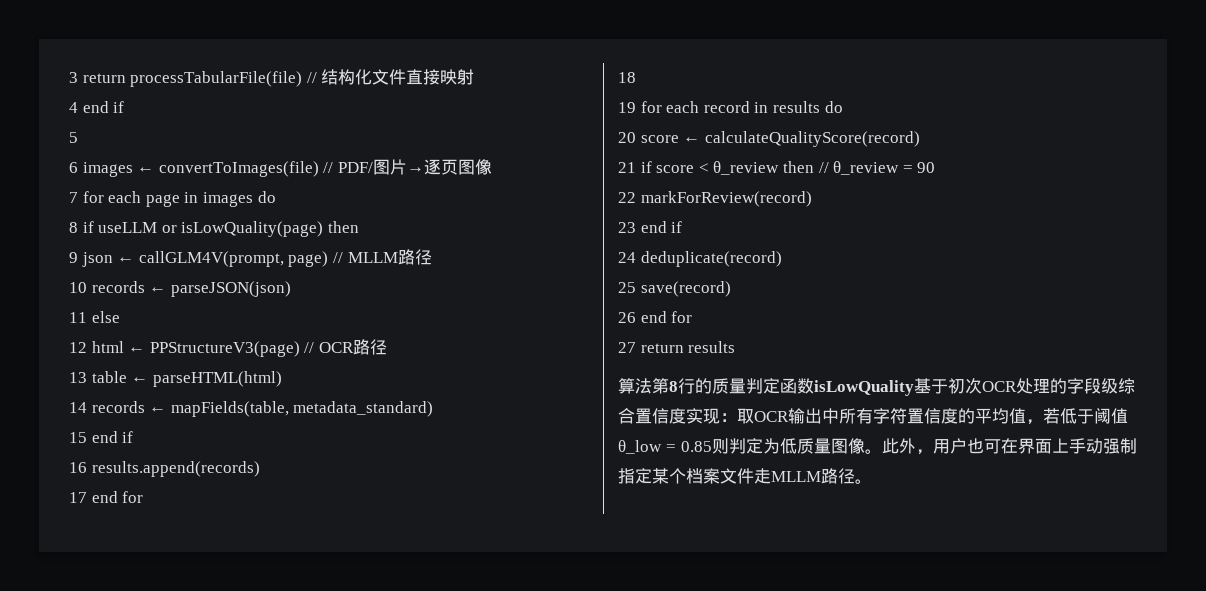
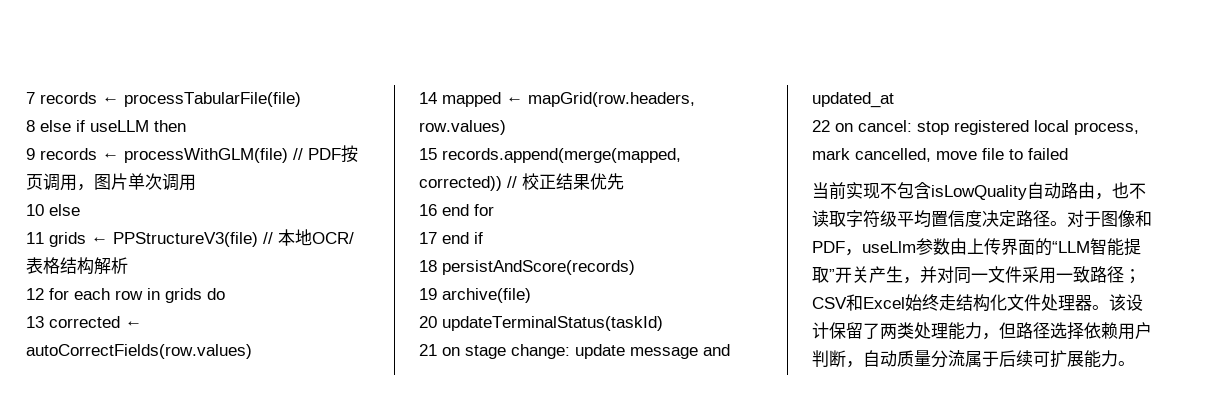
[69,69,475,87] [69,101,125,113] [69,132,78,143] [69,159,492,177] [69,191,276,207] [69,221,359,237] [69,249,432,267] [69,281,291,297] [69,311,120,323] [69,339,387,357] [69,371,282,387] [69,401,434,417] [69,431,134,443] [69,461,260,477] [69,491,144,503] [618,72,636,83] [618,101,843,113] [618,131,920,147] [618,161,936,175] [618,191,812,207] [618,221,683,233] [618,251,782,267] [618,281,731,297] [618,311,693,323] [618,341,736,353] [618,378,1135,396] [618,408,1128,425] [618,438,1137,455] [618,468,855,484] 3 return processTabularFile(file) // 结构化文件直接映射 // 4 end if // 5 // 6 images ← convertToImages(file) // PDF/图片→逐页图像 // 7 for each page in images do // 8 if useLLM or isLowQuality(page) then // 9 json ← callGLM4V(prompt, page) // MLLM路径 // 10 records ← parseJSON(json) // 11 else // 12 html ← PPStructureV3(page) // OCR路径 // 13 table ← parseHTML(html) // 14 records ← mapFields(table, metadata_standard) // 15 end if // 16 results.append(records) // 17 end for // 18 // 19 for each record in results do // 20 score ← calculateQualityScore(record) // 21 if score < θ_review then // θ_review = 90 // 22 markForReview(record) // 23 end if // 24 deduplicate(record) // 25 save(record) // 26 end for // 27 return results // 算法第8行的质量判定函数isLowQuality基于初次OCR处理的字段级综合置信度实现：取OCR输出中所有字符置信度的平均值，若低于阈值θ_low = 0.85则判定为低质量图像。此外，用户也可在界面上手动强制指定某个档案文件走MLLM路径 -> [26,92,301,107] [26,120,186,132] [26,145,358,163] [26,173,196,191] [26,204,80,216] [26,229,354,247] [26,257,128,275] [26,288,225,303] [26,316,142,328] [26,344,252,359] [419,92,695,107] [419,120,506,135] [419,148,681,163] [419,173,624,191] [419,204,494,216] [419,232,483,244] [419,260,635,275] [419,288,531,303] [419,316,663,331] [419,344,730,359] [812,92,894,108] [812,120,1139,135] [812,148,1068,162] [812,182,1146,200] [812,210,1152,228] [812,238,1141,256] [812,266,1141,284] [812,294,1143,312] [812,322,1152,340] [812,350,1118,368] 7 records ← processTabularFile(file) // 8 else if useLLM then // 9 records ← processWithGLM(file) // PDF按页调用，图片单次调用 // 10 else // 11 grids ← PPStructureV3(file) // 本地OCR/表格结构解析 // 12 for each row in grids do // 13 corrected ← autoCorrectFields(row.values) // 14 mapped ← mapGrid(row.headers, row.values) // 15 records.append(merge(mapped, corrected)) // 校正结果优先 // 16 end for // 17 end if // 18 persistAndScore(records) // 19 archive(file) // 20 updateTerminalStatus(taskId) // 21 on stage change: update message and updated_at // 22 on cancel: stop registered local process, mark cancelled, move file to failed // 当前实现不包含isLowQuality自动路由，也不读取字符级平均置信度决定路径。对于图像和PDF，useLlm参数由上传界面的“LLM智能提取”开关产生，并对同一文件采用一致路径；CSV和Excel始终走结构化文件处理器。该设计保留了两类处理能力，但路径选择依赖用户判断，自动质量分流属于后续可扩展能力

